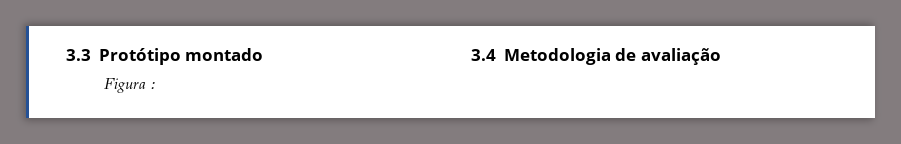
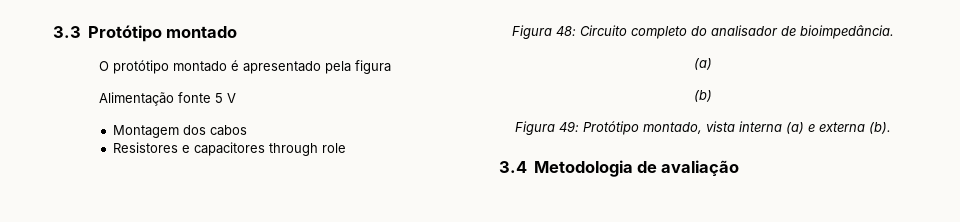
[104,78,157,93] Figura : -> [98,60,391,74] [98,92,236,106] [113,125,248,138] [113,142,347,156] [512,25,894,39] [694,58,712,70] [694,90,712,102] [515,121,891,135] O protótipo montado é apresentado pela figura // Alimentação fonte 5 V // Montagem dos cabos // Resistores e capacitores through role // Figura 48: Circuito completo do analisador de bioimpedância. // (a) // (b) // Figura 49: Protótipo montado, vista interna (a) e externa (b).

